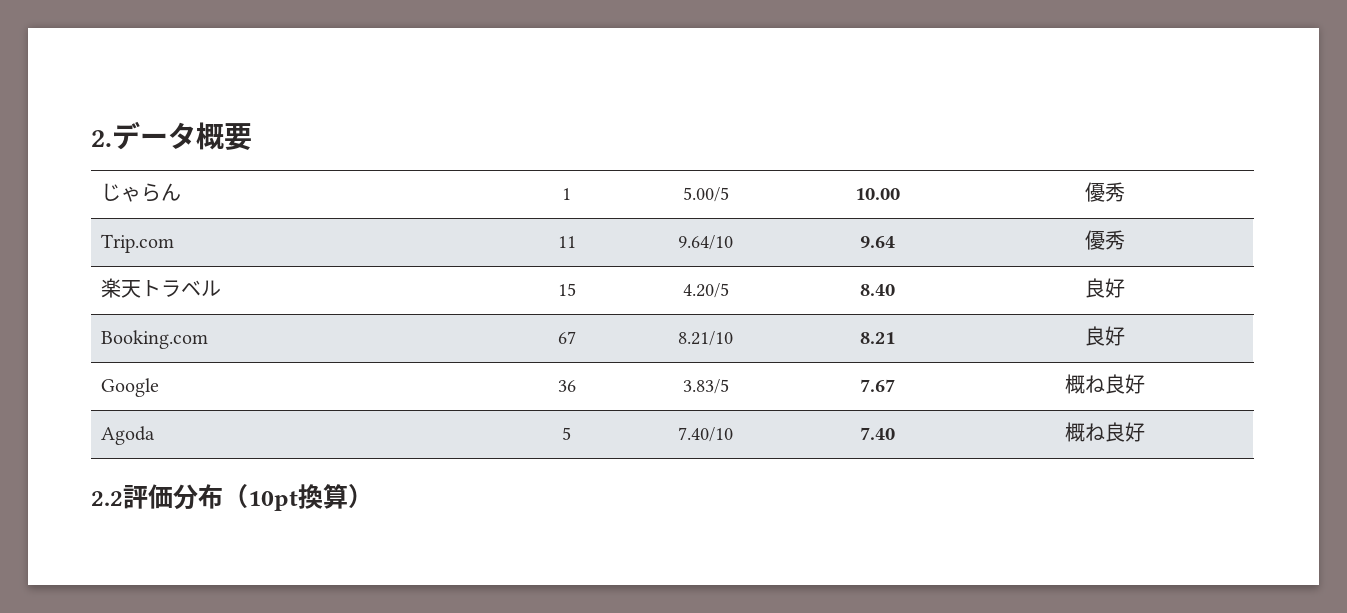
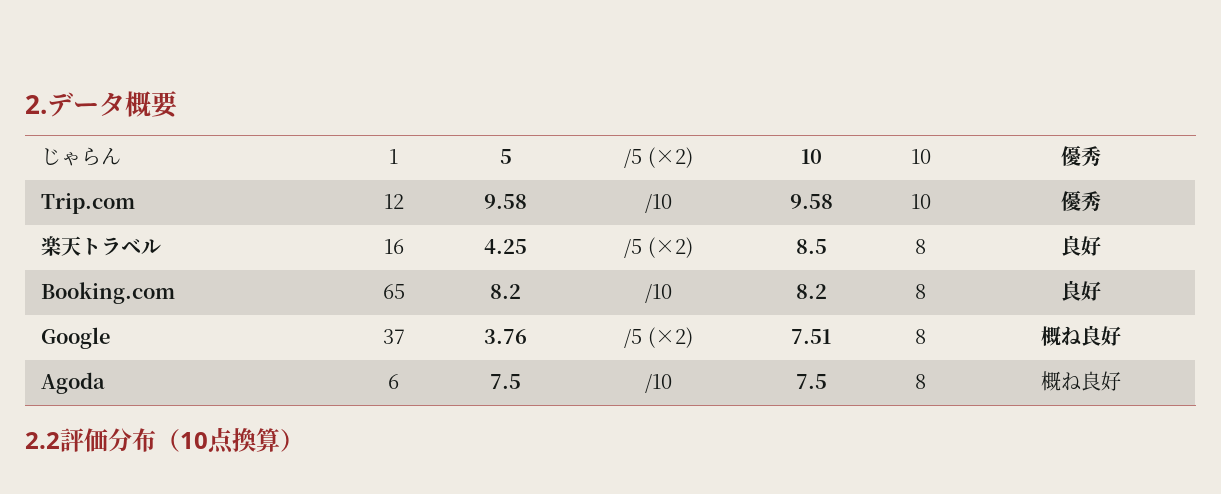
[682,187,729,202] [854,188,900,200] [1085,182,1125,202] [100,234,174,253] [557,236,576,248] [678,235,733,250] [859,236,895,248] [1085,230,1125,250] [100,278,221,298] [557,283,576,296] [682,283,729,298] [859,284,895,296] [1085,278,1125,298] [100,330,208,349] [557,331,576,344] [678,331,733,346] [859,332,895,344] [1085,326,1125,346] [100,378,159,397] [557,380,576,392] [682,379,729,394] [859,379,895,392] [1065,374,1145,394] [100,426,155,445] [562,427,571,440] [678,427,733,442] [859,427,895,440] 5.00/5 | 10.00 | 優秀 // Trip.com | 11 | 9.64/10 | 9.64 | 優秀 // 楽天トラベル | 15 | 4.20/5 | 8.40 | 良好 // Booking.com | 67 | 8.21/10 | 8.21 | 良好 // Google | 36 | 3.83/5 | 7.67 | 概ね良好 // Agoda | 5 | 7.40/10 | 7.40 -> [499,149,512,164] [624,147,693,168] [800,149,822,164] [910,149,931,164] [1060,145,1101,167] [40,193,135,214] [383,194,404,209] [483,194,527,209] [645,194,672,213] [789,194,833,209] [910,194,931,209] [1060,190,1101,212] [40,236,161,256] [383,239,404,254] [483,239,527,254] [624,237,693,258] [795,239,827,254] [915,239,926,254] [1060,235,1101,256] [40,282,175,304] [382,284,405,299] [489,284,521,299] [645,284,672,303] [795,284,827,299] [915,284,926,299] [1060,280,1101,301] [40,327,110,349] [382,329,405,344] [483,329,527,344] [624,327,693,348] [791,329,831,344] [915,329,926,344] [1040,325,1121,346] [40,372,105,394] [387,374,399,389] [489,374,521,389] [645,374,672,393] [795,374,827,389] [915,374,926,389] 5 | /5 (×2) | 10 | 10 | 優秀 // Trip.com | 12 | 9.58 | /10 | 9.58 | 10 | 優秀 // 楽天トラベル | 16 | 4.25 | /5 (×2) | 8.5 | 8 | 良好 // Booking.com | 65 | 8.2 | /10 | 8.2 | 8 | 良好 // Google | 37 | 3.76 | /5 (×2) | 7.51 | 8 | 概ね良好 // Agoda | 6 | 7.5 | /10 | 7.5 | 8
[248,491,298,511] 10pt -> [180,427,234,454] 10点

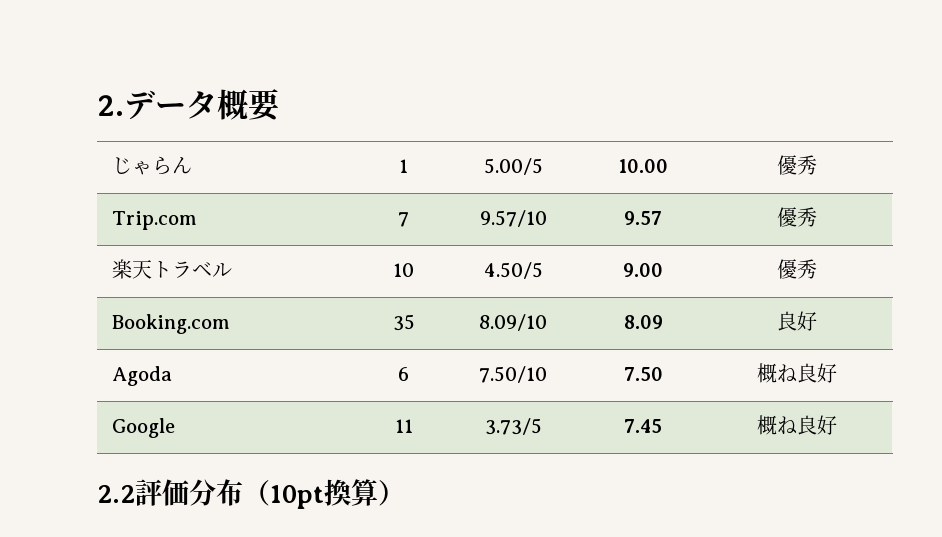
[499,149,512,164] [624,147,693,168] [800,149,822,164] [910,149,931,164] [1060,145,1101,167] [40,193,135,214] [383,194,404,209] [483,194,527,209] [645,194,672,213] [789,194,833,209] [910,194,931,209] [1060,190,1101,212] [40,236,161,256] [383,239,404,254] [483,239,527,254] [624,237,693,258] [795,239,827,254] [915,239,926,254] [1060,235,1101,256] [40,282,175,304] [382,284,405,299] [489,284,521,299] [645,284,672,303] [795,284,827,299] [915,284,926,299] [1060,280,1101,301] [40,327,110,349] [382,329,405,344] [483,329,527,344] [624,327,693,348] [791,329,831,344] [915,329,926,344] [1040,325,1121,346] [40,372,105,394] [387,374,399,389] [489,374,521,389] [645,374,672,393] [795,374,827,389] [915,374,926,389] 5 | /5 (×2) | 10 | 10 | 優秀 // Trip.com | 12 | 9.58 | /10 | 9.58 | 10 | 優秀 // 楽天トラベル | 16 | 4.25 | /5 (×2) | 8.5 | 8 | 良好 // Booking.com | 65 | 8.2 | /10 | 8.2 | 8 | 良好 // Google | 37 | 3.76 | /5 (×2) | 7.51 | 8 | 概ね良好 // Agoda | 6 | 7.5 | /10 | 7.5 | 8 -> [483,158,543,175] [618,159,668,173] [777,155,817,175] [111,211,197,230] [398,212,409,227] [479,210,547,227] [624,211,662,225] [777,207,817,227] [111,259,232,279] [393,263,414,277] [483,262,543,279] [623,263,663,277] [777,259,817,279] [111,314,230,334] [392,314,415,331] [479,314,547,331] [623,315,663,329] [777,311,817,331] [111,366,172,386] [398,367,409,381] [479,366,547,383] [623,367,663,381] [757,363,837,383] [111,418,175,438] [394,419,413,433] [484,418,542,435] [624,419,663,433] 5.00/5 | 10.00 | 優秀 // Trip.com | 7 | 9.57/10 | 9.57 | 優秀 // 楽天トラベル | 10 | 4.50/5 | 9.00 | 優秀 // Booking.com | 35 | 8.09/10 | 8.09 | 良好 // Agoda | 6 | 7.50/10 | 7.50 | 概ね良好 // Google | 11 | 3.73/5 | 7.45
[180,427,234,454] 10点 -> [270,485,324,509] 10pt

